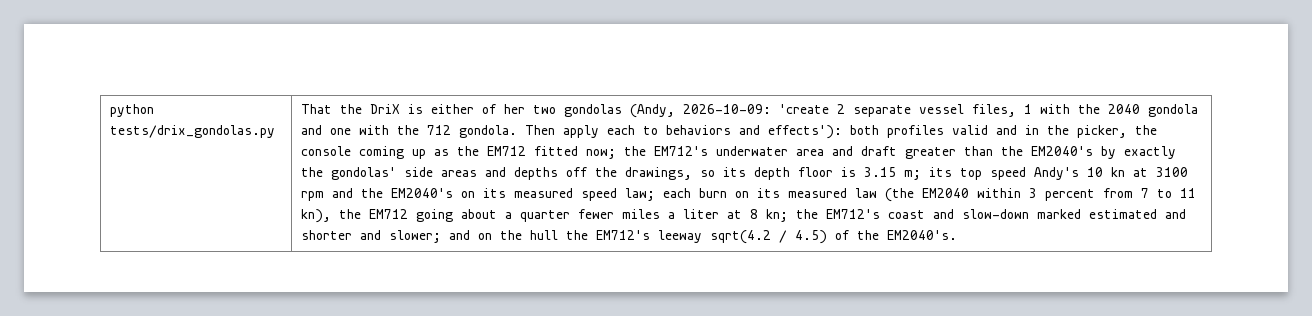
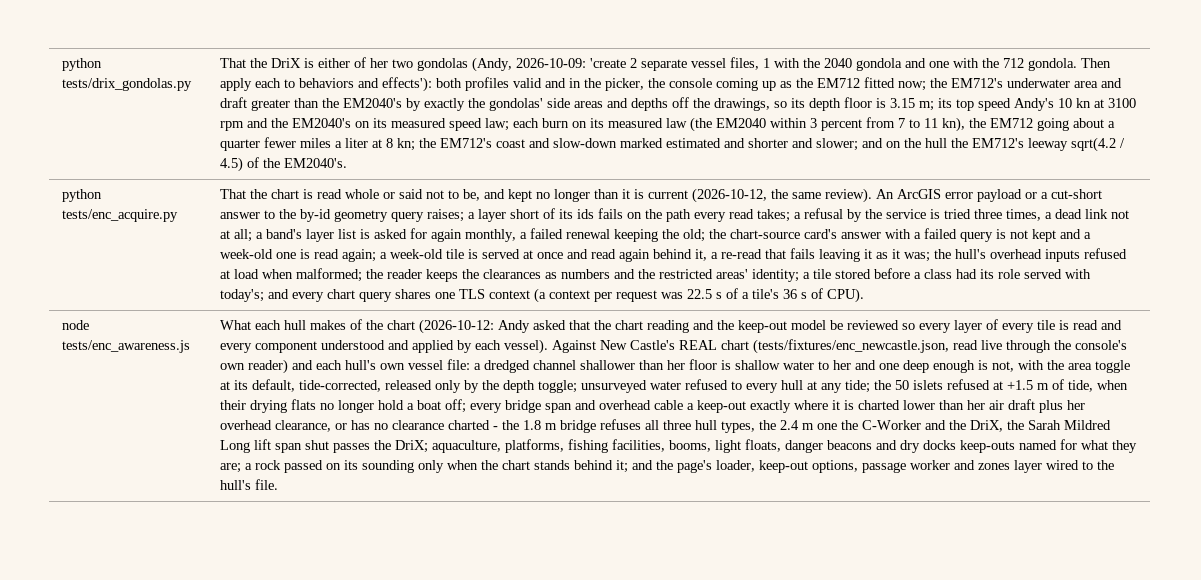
(957, 235) none -> [61,189,102,202] [61,209,178,222] [219,188,1102,203] [219,208,1129,222] [219,228,1091,242] [219,248,1127,262] [219,268,1091,282] [219,288,864,303] [61,320,89,330] [61,340,190,353] [219,319,1122,334] [219,339,1127,354] [219,359,1130,374] [219,379,1128,393] [219,399,1085,413] [219,419,1111,433] [219,439,1137,453] [219,460,1114,473] [219,479,278,490] // python tests/enc_acquire.py | That the chart is read whole or said not to be, and kept no longer than it is current (2026-10-12, the same review). An ArcGIS error payload or a cut-short answer to the by-id geometry query raises; a layer short of its ids fails on the path every read takes; a refusal by the service is tried three times, a dead link not at all; a band's layer list is asked for again monthly, a failed renewal keeping the old; the chart-source card's answer with a failed query is not kept and a week-old one is read again; a week-old tile is served at once and read again behind it, a re-read that fails leaving it as it was; the hull's overhead inputs refused at load when malformed; the reader keeps the clearances as numbers and the restricted areas' identity; a tile stored before a class had its role served with today's; and every chart query shares one TLS context (a context per request was 22.5 s of a tile's 36 s of CPU). // node tests/enc_awareness.js | What each hull makes of the chart (2026-10-12: Andy asked that the chart reading and the keep-out model be reviewed so every layer of every tile is read and every component understood and applied by each vessel). Against New Castle's REAL chart (tests/fixtures/enc_newcastle.json, read live through the console's own reader) and each hull's own vessel file: a dredged channel shallower than her floor is shallow water to her and one deep enough is not, with the area toggle at its default, tide-corrected, released only by the depth toggle; unsurveyed water refused to every hull at any tide; the 50 islets refused at +1.5 m of tide, when their drying flats no longer hold a boat off; every bridge span and overhead cable a keep-out exactly where it is charted lower than her air draft plus her overhead clearance, or has no clearance charted - the 1.8 m bridge refuses all three hull types, the 2.4 m one the C-Worker and the DriX, the Sarah Mildred Long lift span shut passes the DriX; aquaculture, platforms, fishing facilities, booms, light floats, danger beacons and dry docks keep-outs named for what they are; a rock passed on its sounding only when the chart stands behind it; and the page's loader, keep-out options, passage worker and zones layer wired to the hull's file.

